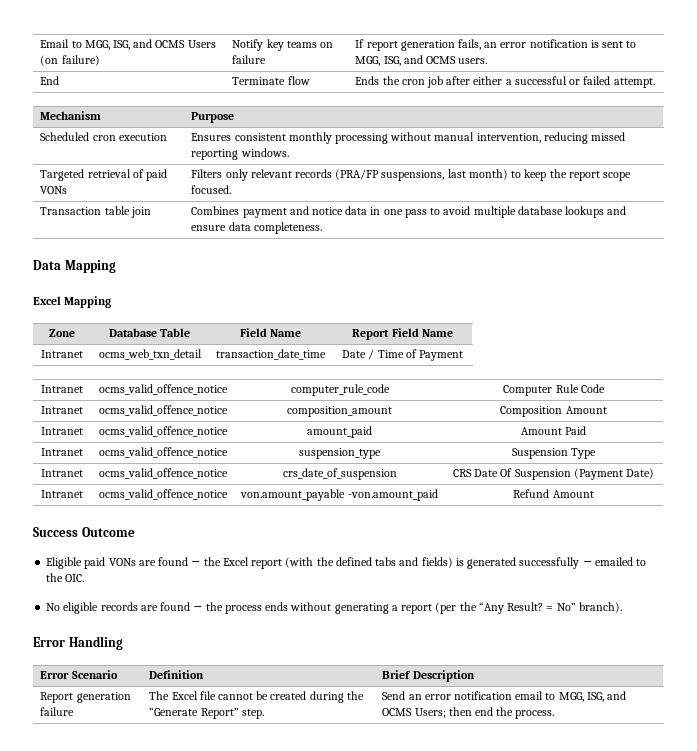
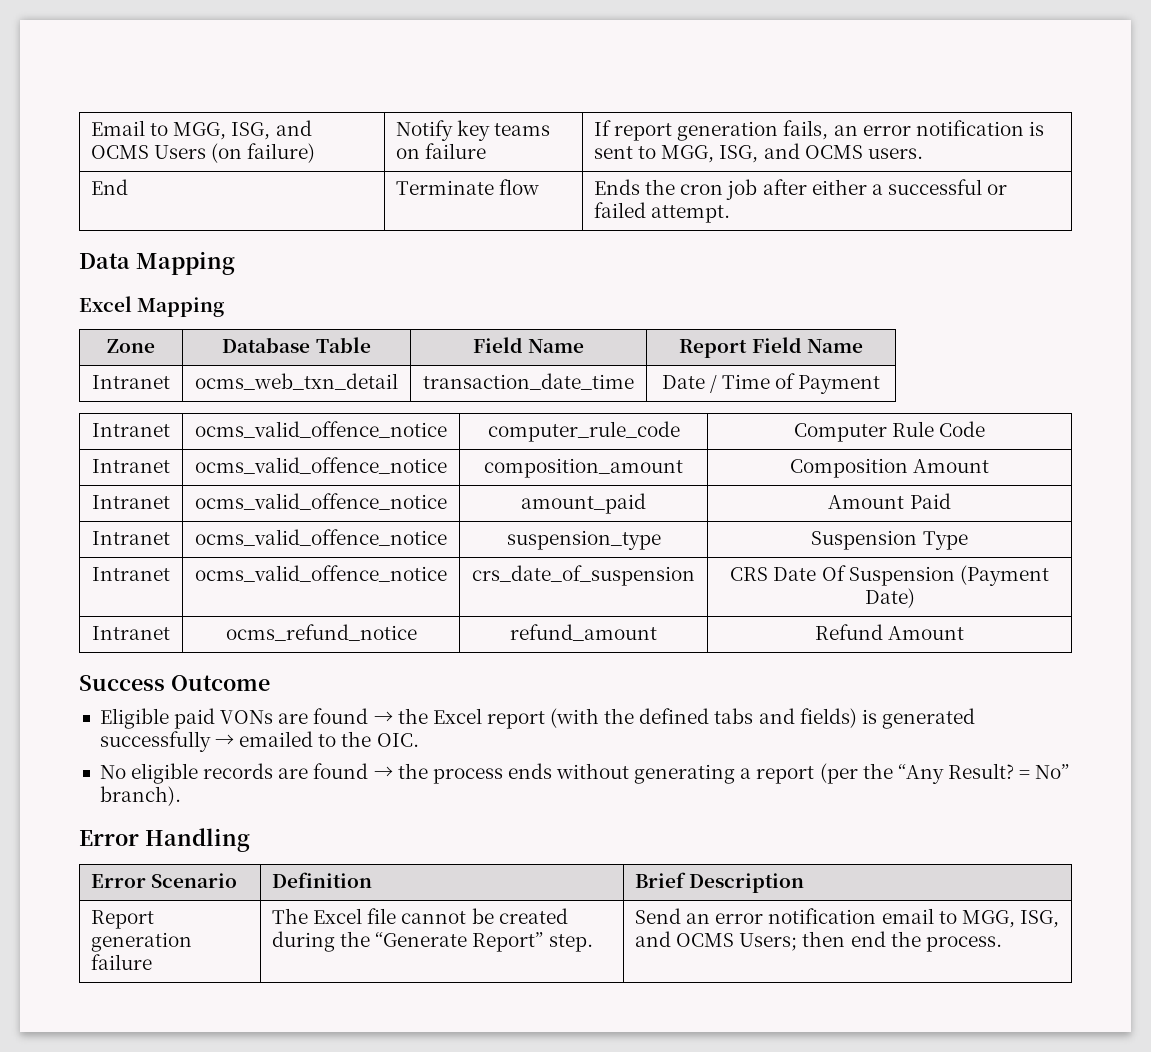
[40,111,102,120] [191,112,235,123] [40,132,167,141] [191,132,626,144] [191,148,289,160] [40,169,167,181] [40,186,68,194] [191,169,632,181] [191,185,232,194] [40,206,151,218] [191,206,627,218] [191,222,322,234] // Mechanism | Purpose // Scheduled cron execution | Ensures consistent monthly processing without manual intervention, reducing missed reporting windows. // Targeted retrieval of paid VONs | Filters only relevant records (PRA/FP suspensions, last month) to keep the report scope focused. // Transaction table join | Combines payment and notice data in one pass to avoid multiple database lookups and ensure data completeness. -> (731, 214) none
[98,489,228,500] [240,489,438,501] ocms_valid_offence_notice | von.amount_payable -von.amount_paid -> [225,624,417,641] [510,624,657,641] ocms_refund_notice | refund_amount

